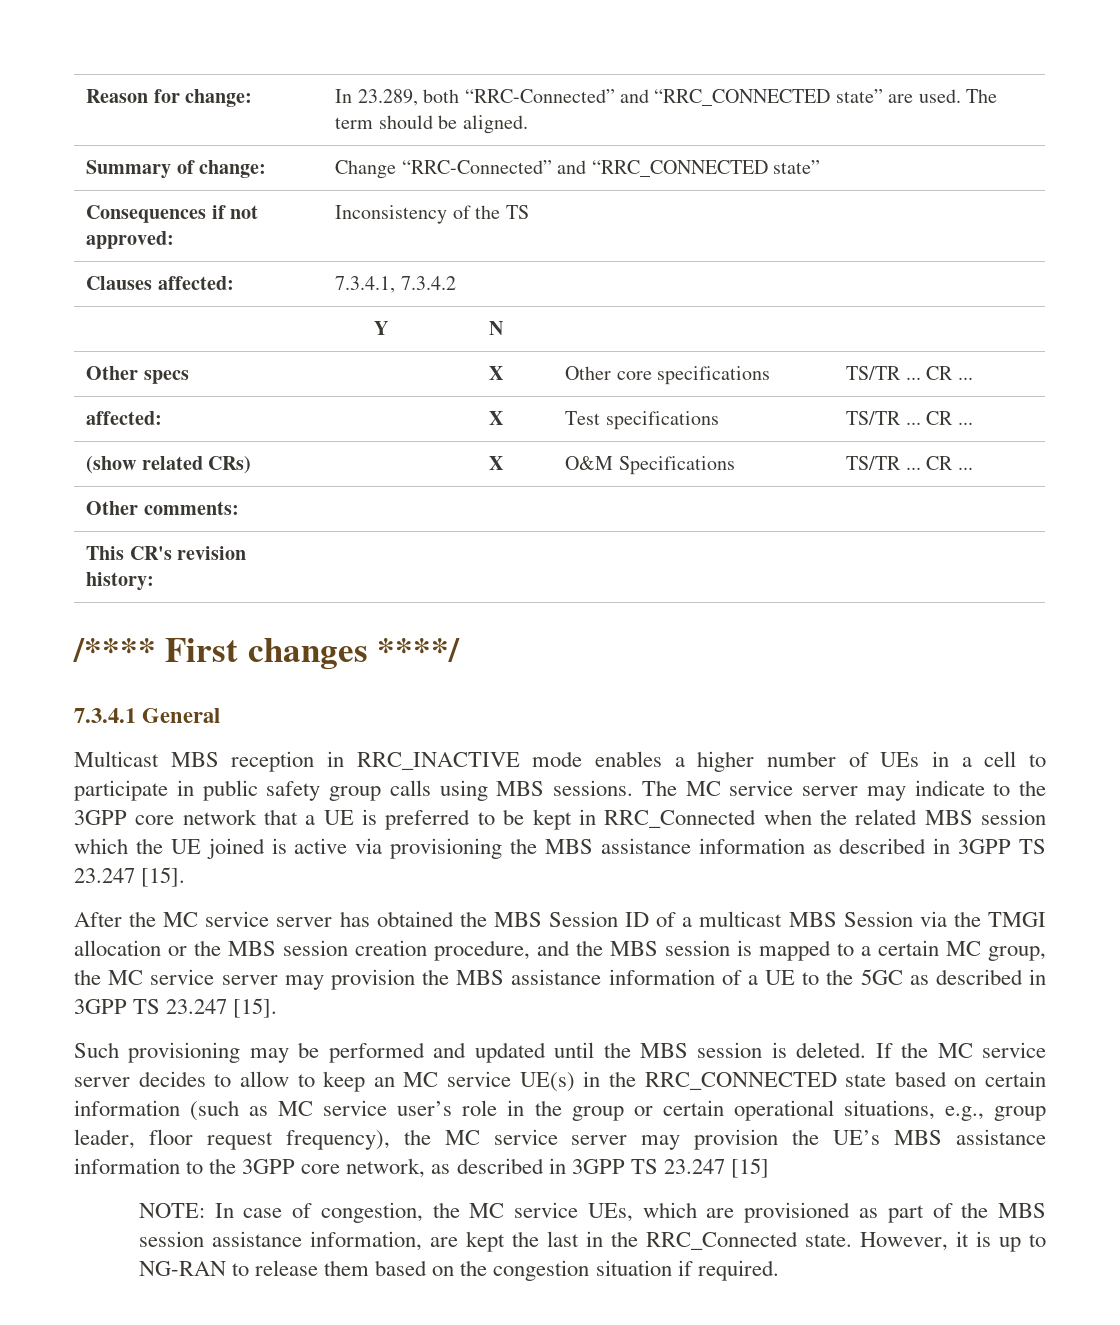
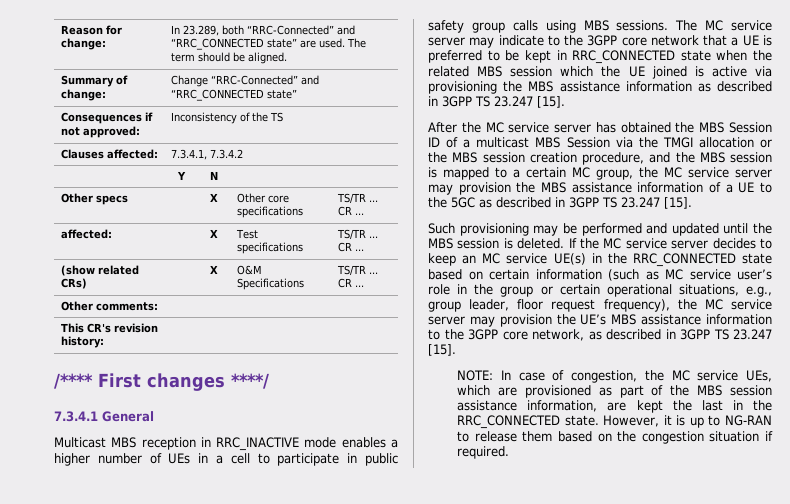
[604,809,757,828] RRC_Connected -> [572,50,711,64] RRC_CONNECTED state
[239,1071,315,1087] allow to -> (772, 243) none
[730,1158,769,1178] [15] -> [428,344,456,356] [15].
[645,1231,798,1250] RRC_Connected -> [457,415,561,429] RRC_CONNECTED

